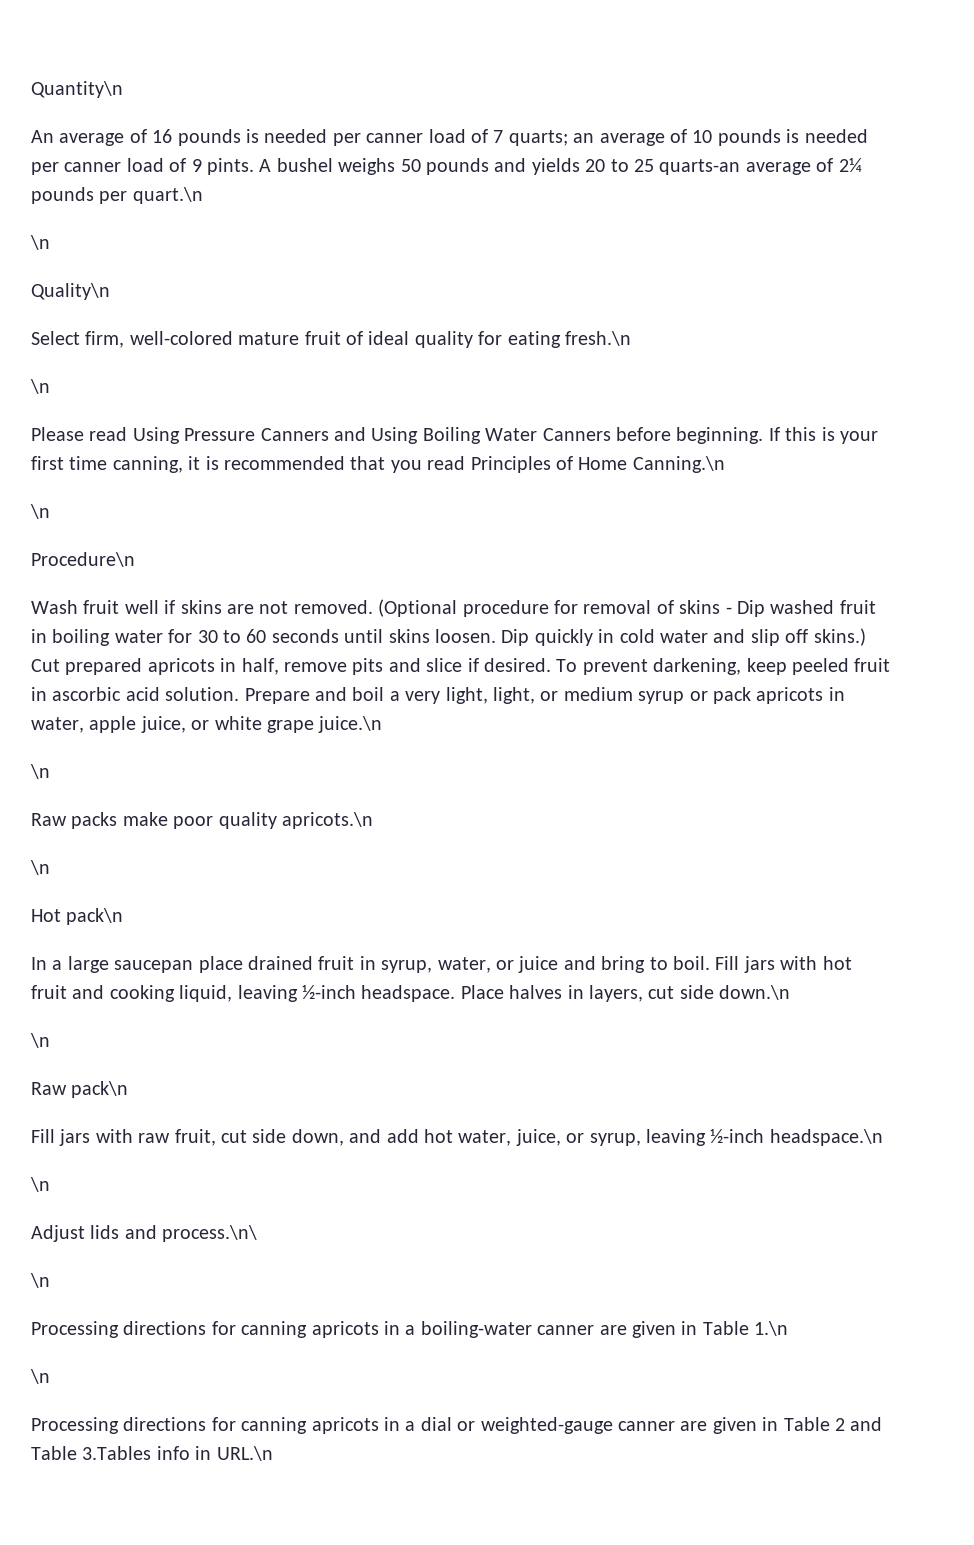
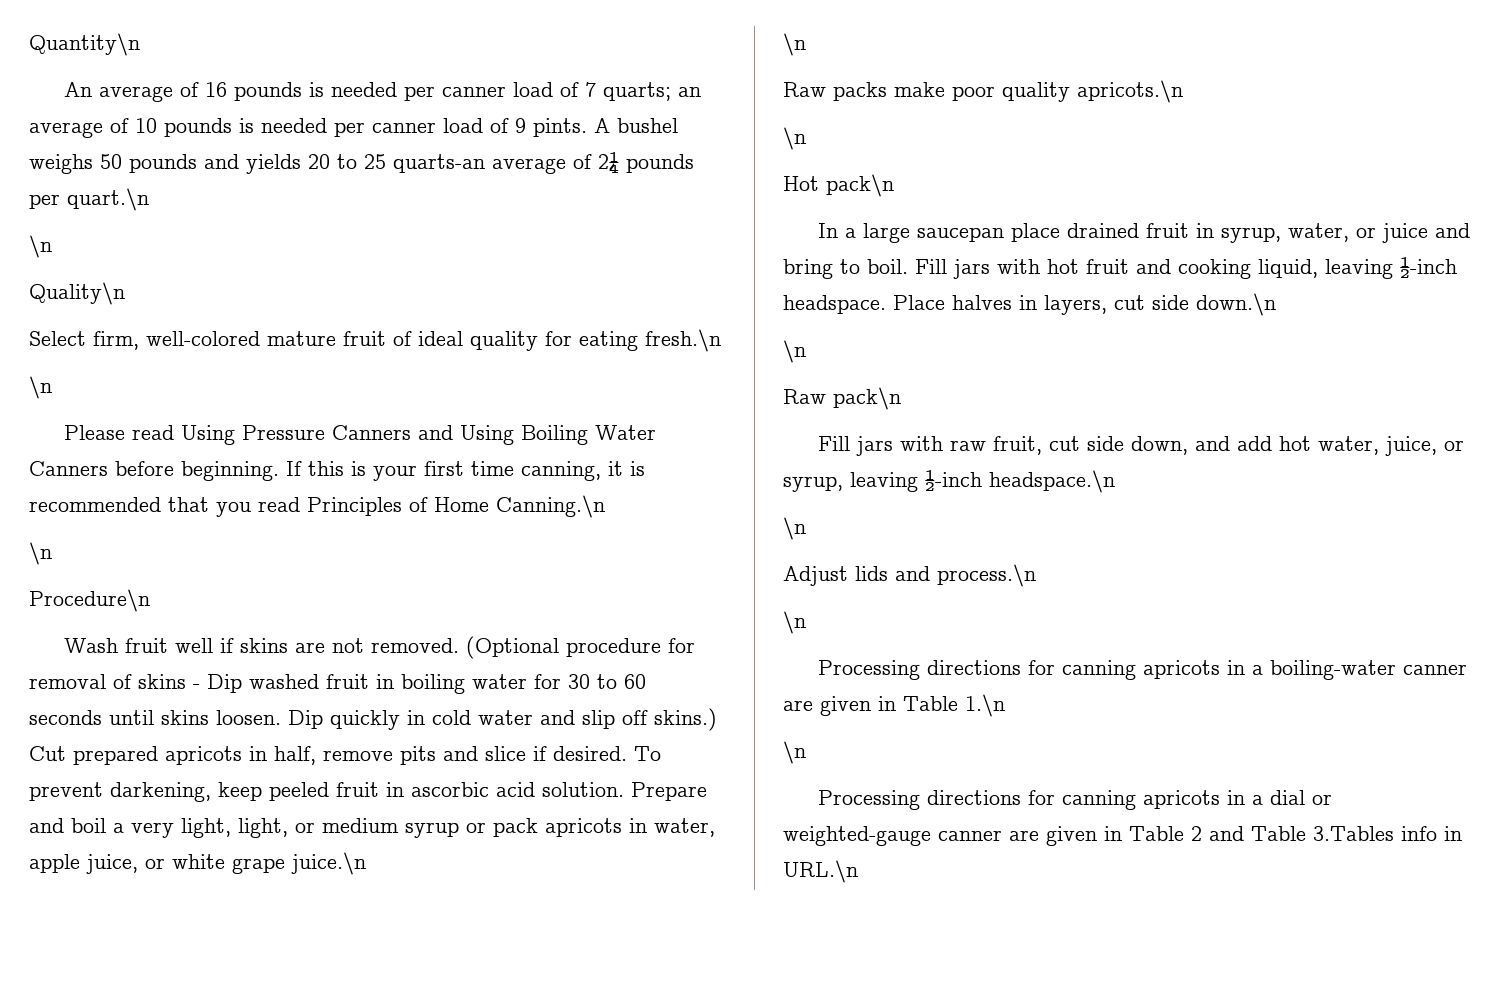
[162,1225,258,1242] process.\n\ -> [937,564,1036,587] process.\n

